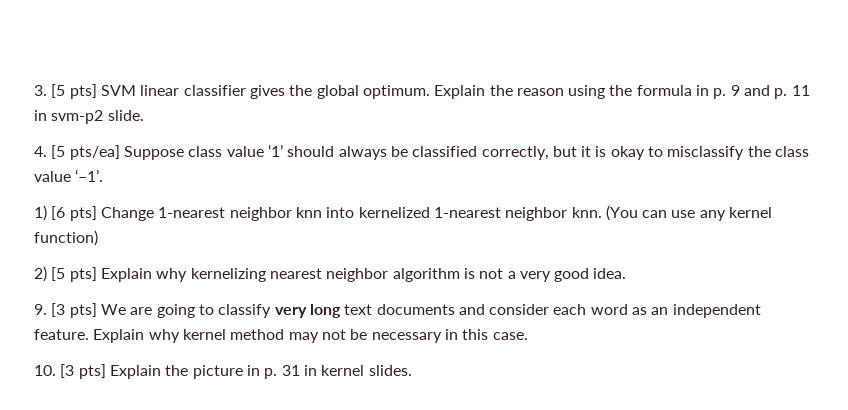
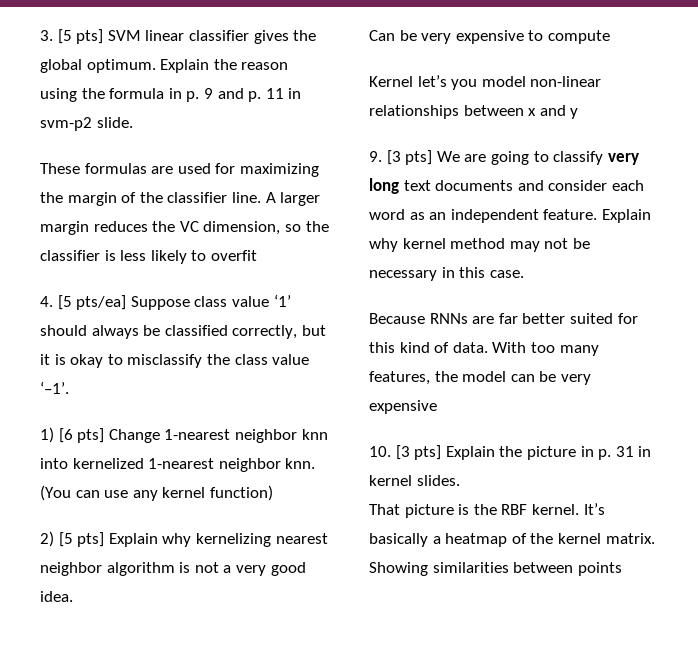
(144, 115) none -> [40,163,319,177] [40,192,321,206] [40,221,329,235] [40,250,257,264] // These formulas are used for maximizing the margin of the classifier line. A larger margin reduces the VC dimension, so the classifier is less likely to overfit
(627, 273) none -> [369,30,610,44] [369,75,602,90] [369,105,579,119] // Can be very expensive to compute // Kernel let’s you model non-linear relationships between x and y
(528, 336) none -> [369,313,638,324] [369,342,599,356] [369,371,591,385] [369,400,437,414] // Because RNNs are far better suited for this kind of data. With too many features, the model can be very expensive
(412, 370) none -> [369,503,605,518] [369,533,655,547] [369,562,622,576] // That picture is the RBF kernel. It’s basically a heatmap of the kernel matrix. Showing similarities between points

